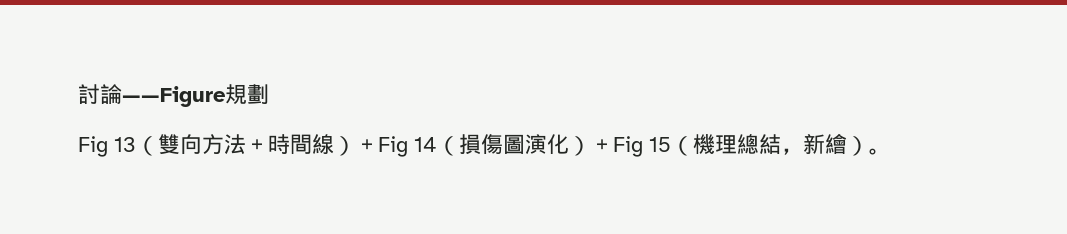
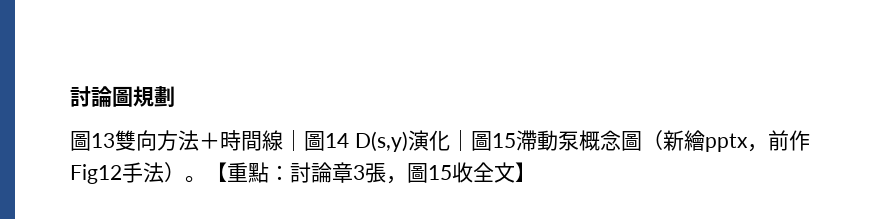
[78,84,226,107] 討論——Figure -> [70,86,133,107] 討論圖
[78,136,158,157] Fig 13（ -> [70,131,115,151] 圖13
[334,133,891,157] ）＋Fig 14（損傷圖演化）＋Fig 15（機理總結，新繪）。 -> [283,130,810,152] [70,162,536,184] ｜圖14 D(s,y)演化｜圖15滯動泵概念圖（新繪pptx，前作Fig12手法）。【重點：討論章3張，圖15收全文】

